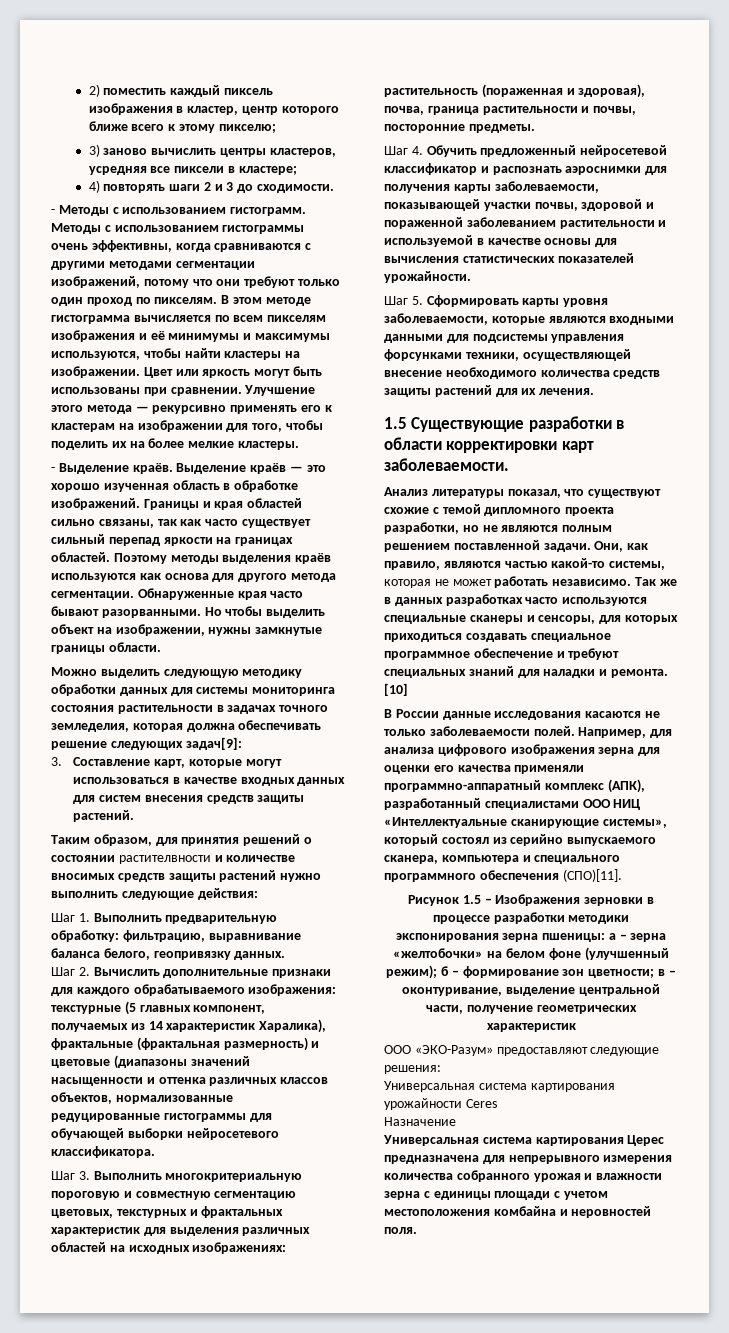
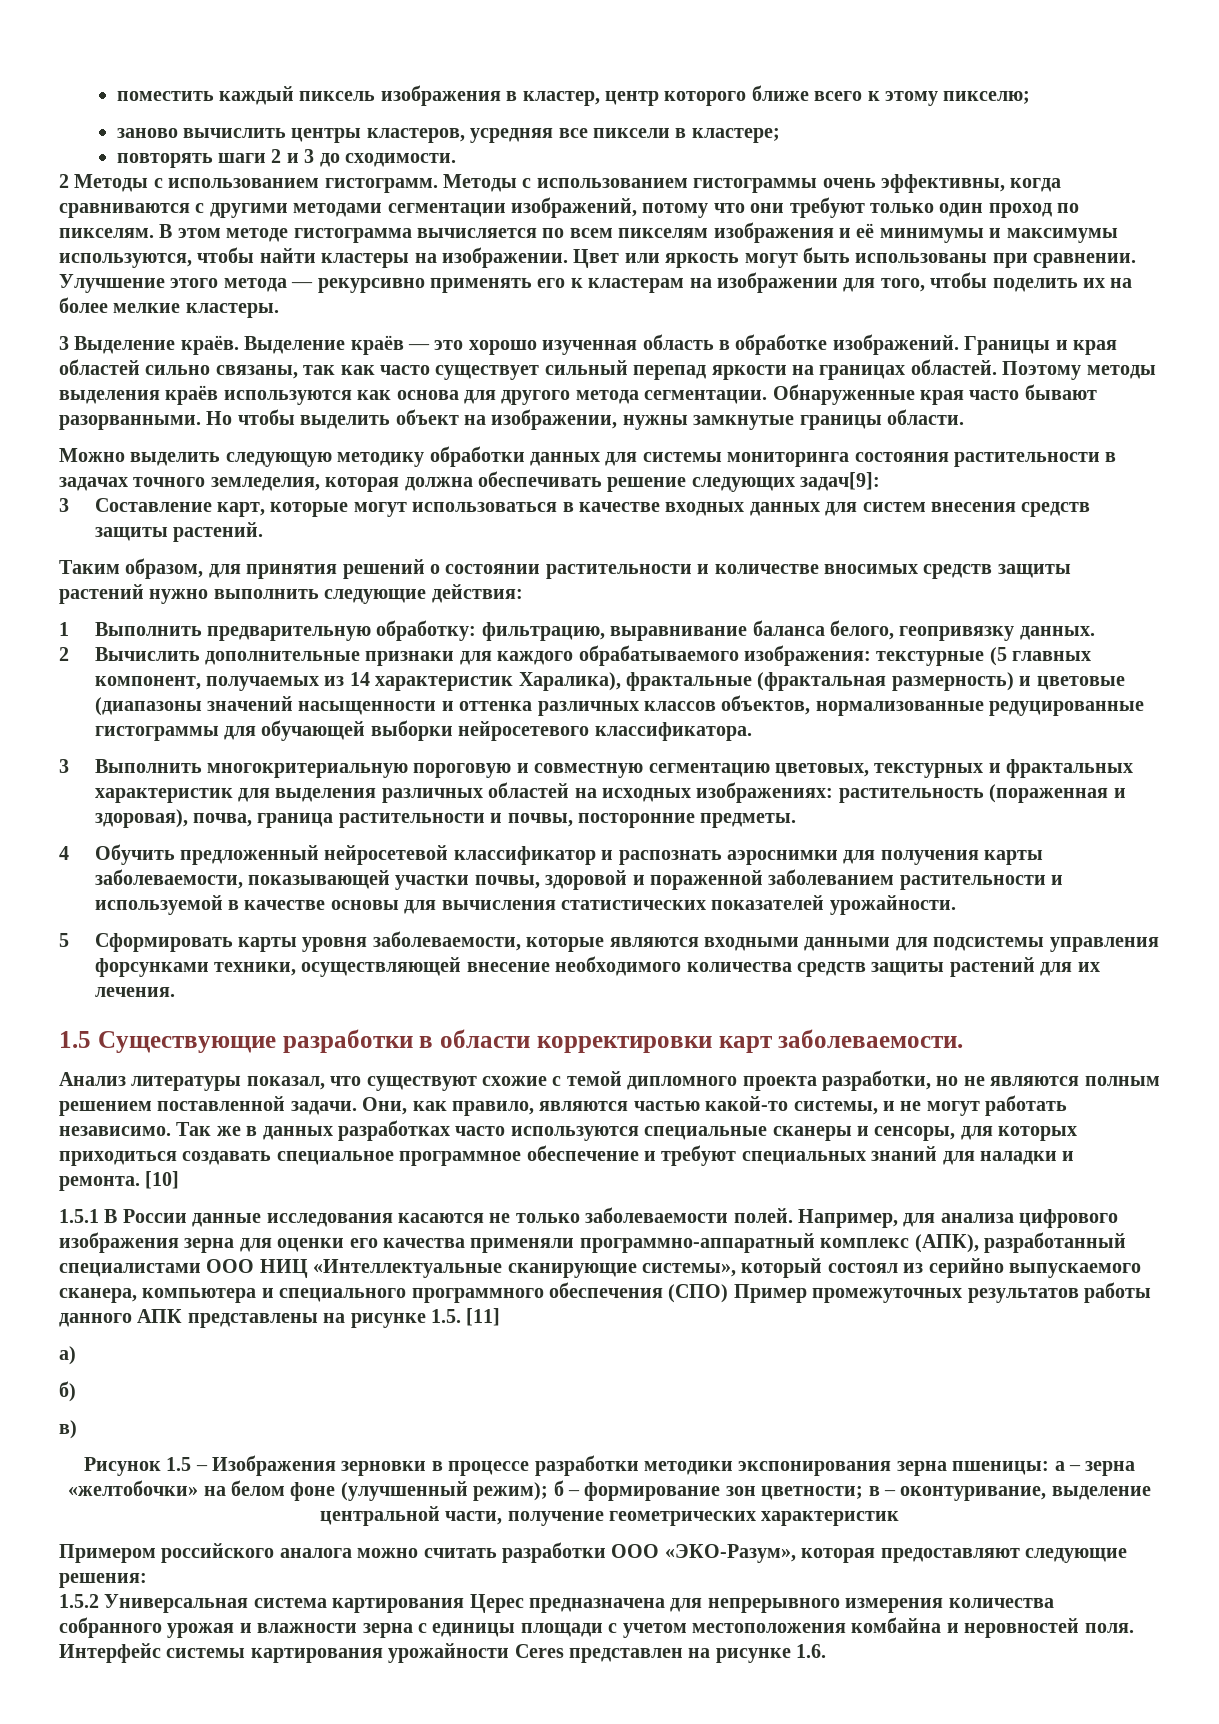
[88,84,100,97] 2) -> (116, 96) none
[88,144,100,157] 3) -> (1031, 97) none
[88,180,100,193] 4) -> (780, 135) none
[51,209,55,214] - -> [59,174,69,188] 2
[51,467,55,472] - -> [59,336,69,350] 3
[51,757,62,766] 3. -> [59,498,69,512] 3
[118,855,211,864] растителвности -> [545,564,692,579] растительности
[51,913,90,922] Шаг 1. -> [59,622,69,636] 1
[51,967,90,976] Шаг 2. -> [59,647,69,661] 2
[51,1171,90,1180] Шаг 3. -> [59,759,69,773] 3
[384,146,423,155] Шаг 4. -> [59,846,69,860] 4
[384,296,423,305] Шаг 5. -> [59,933,69,947] 5
[384,579,492,588] которая не может -> [882,1101,980,1116] и не могут
(408, 689) none -> [59,1209,99,1223] 1.5.1
[562,869,622,882] (СПО)[11]. -> [668,1282,1151,1303] [59,1308,501,1328] [59,1346,76,1365] [59,1381,76,1402] [59,1420,77,1439] (СПО) Пример промежуточных результатов работы данного АПК представлены на рисунке 1.5. [11] // а) // б) // в)
[384,1045,660,1056] [384,1065,441,1074] [384,1081,615,1092] [384,1098,497,1110] [384,1117,456,1126] ООО «ЭКО-Разум» предоставляют следующие решения: // Универсальная система картирования урожайности Ceres // Назначение // -> [59,1542,1127,1563] [59,1573,147,1588] [59,1594,99,1608] Примером российского аналога можно считать разработки ООО «ЭКО-Разум», которая предоставляют следующие решения: // 1.5.2
(417, 1230) none -> [59,1643,827,1663] Интерфейс системы картирования урожайности Ceres представлен на рисунке 1.6.

